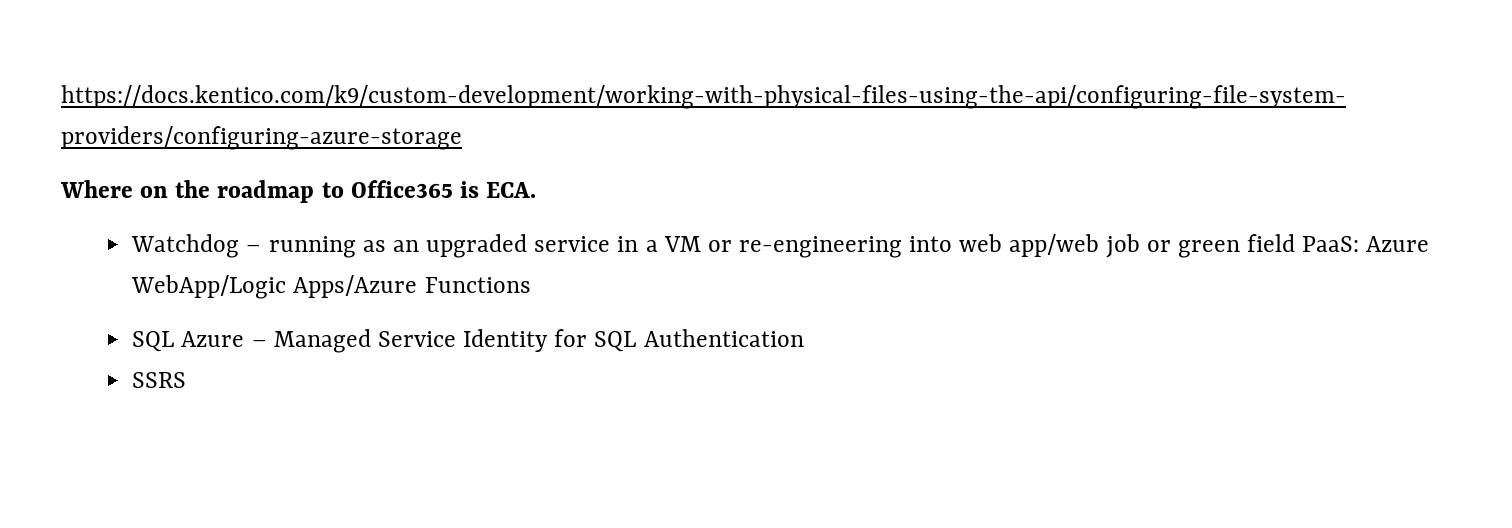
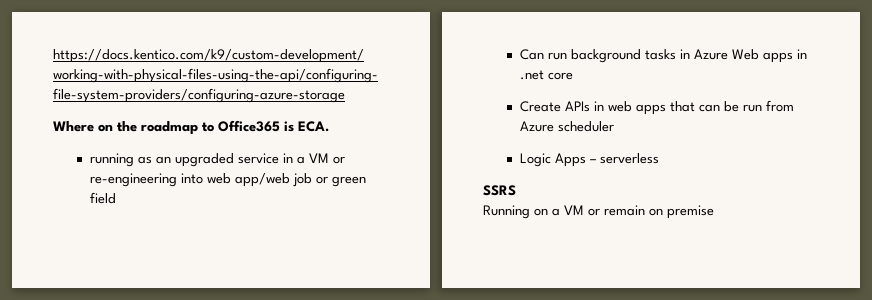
[131,234,262,258] Watchdog – -> (329, 126) none
[1302,236,1430,252] [131,275,531,299] [132,329,804,353] [132,372,187,388] PaaS: Azure WebApp/Logic Apps/Azure Functions // SQL Azure – Managed Service Identity for SQL Authentication // SSRS -> [519,49,807,63] [519,70,573,80] [519,100,794,115] [519,121,614,132] [519,153,659,167] [483,185,516,196] [483,205,714,219] // Can run background tasks in Azure Web apps in .net core // Create APIs in web apps that can be run from Azure scheduler // Logic Apps – serverless // SSRS // Running on a VM or remain on premise

